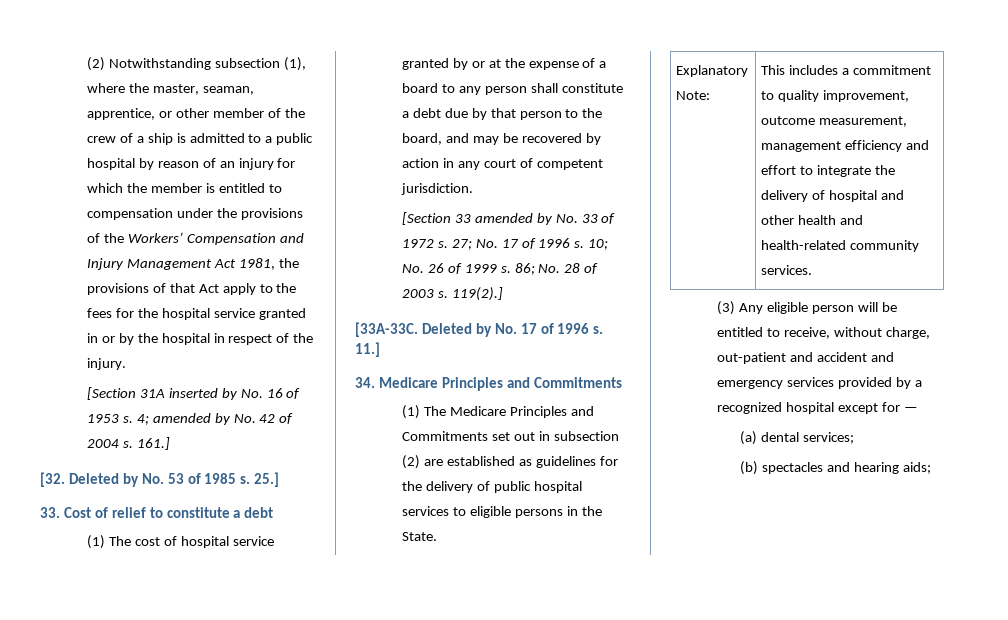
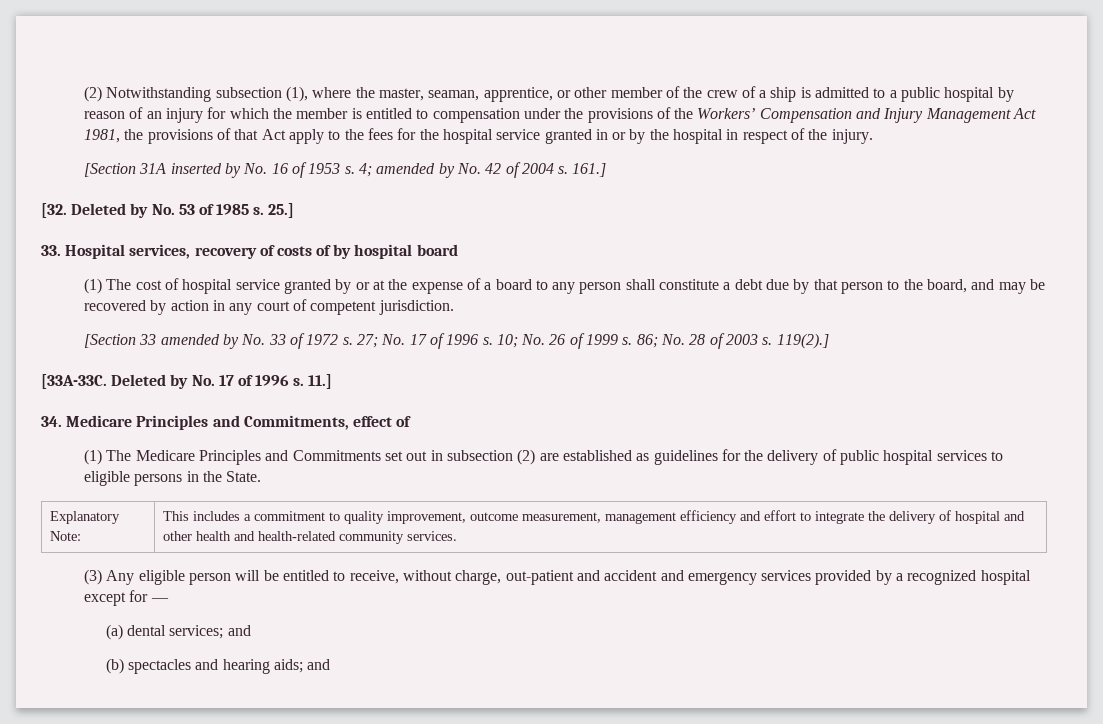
[63,507,274,518] Cost of relief to constitute a debt -> [65,244,458,259] Hospital services, recovery of costs of by hospital board
[533,377,622,388] Commitments -> [243,415,412,430] Commitments, effect of
(855, 438) none -> [227,625,251,636] and
(932, 468) none -> [307,659,331,670] and

